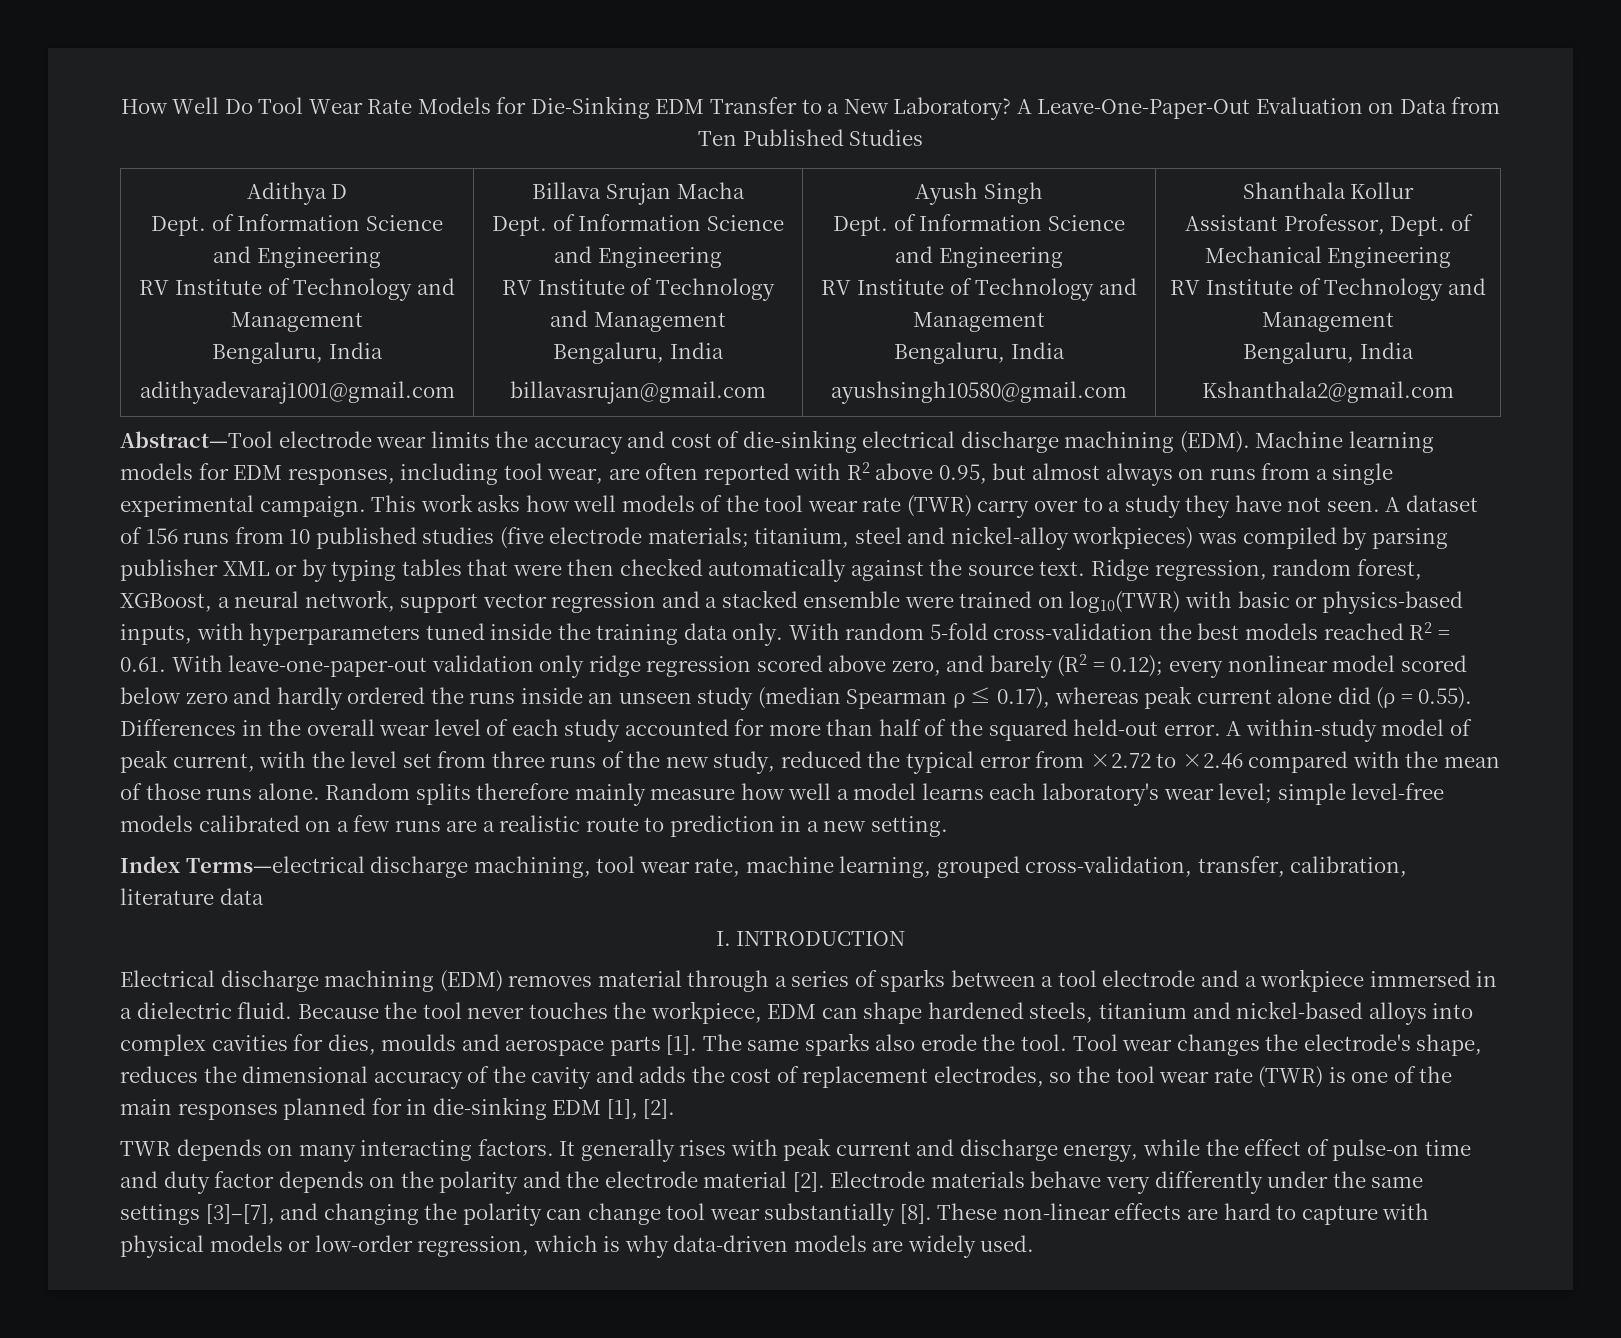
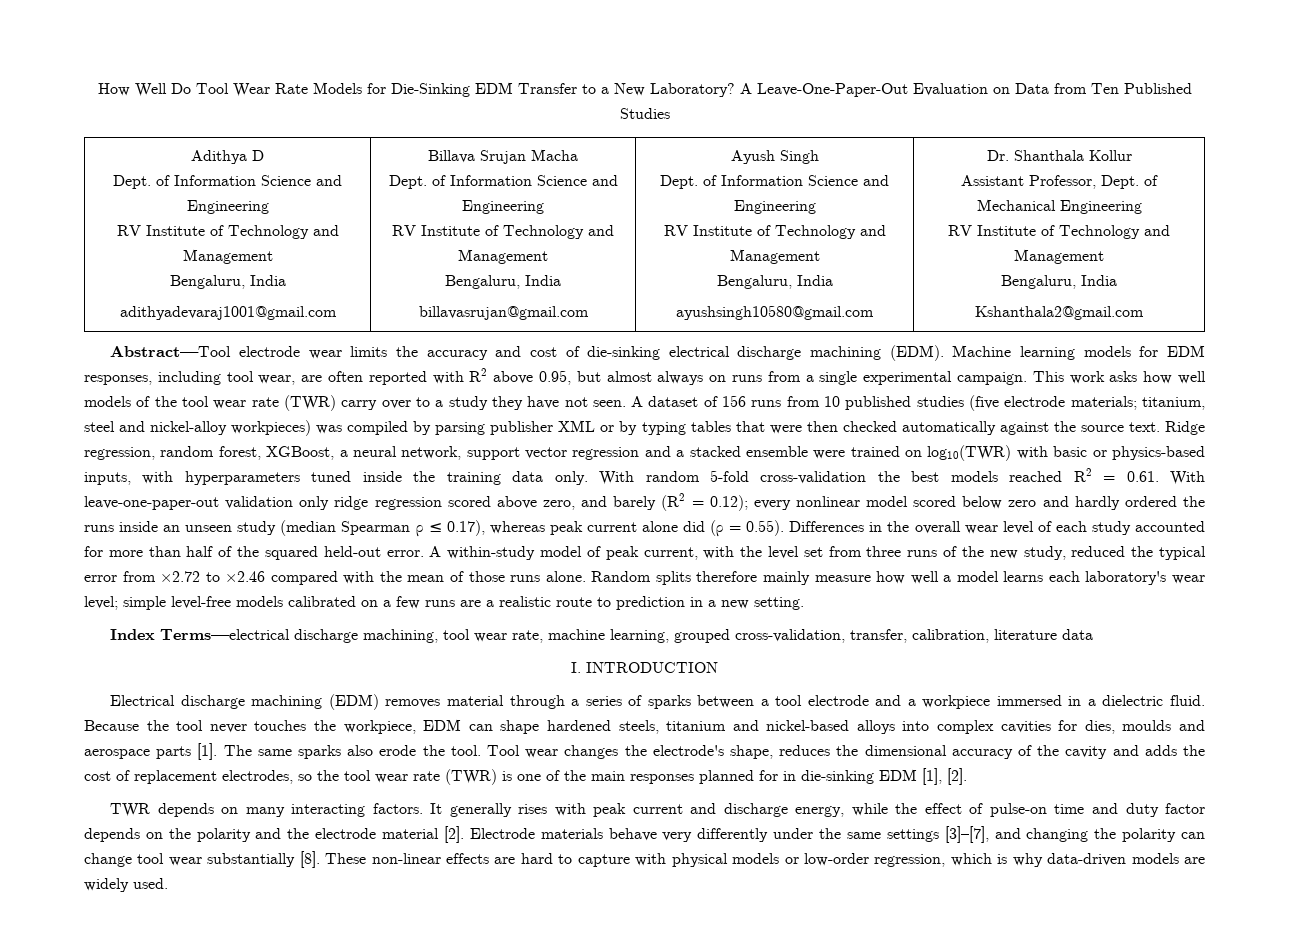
(1127, 392) none -> [986,150,1009,161] Dr.

